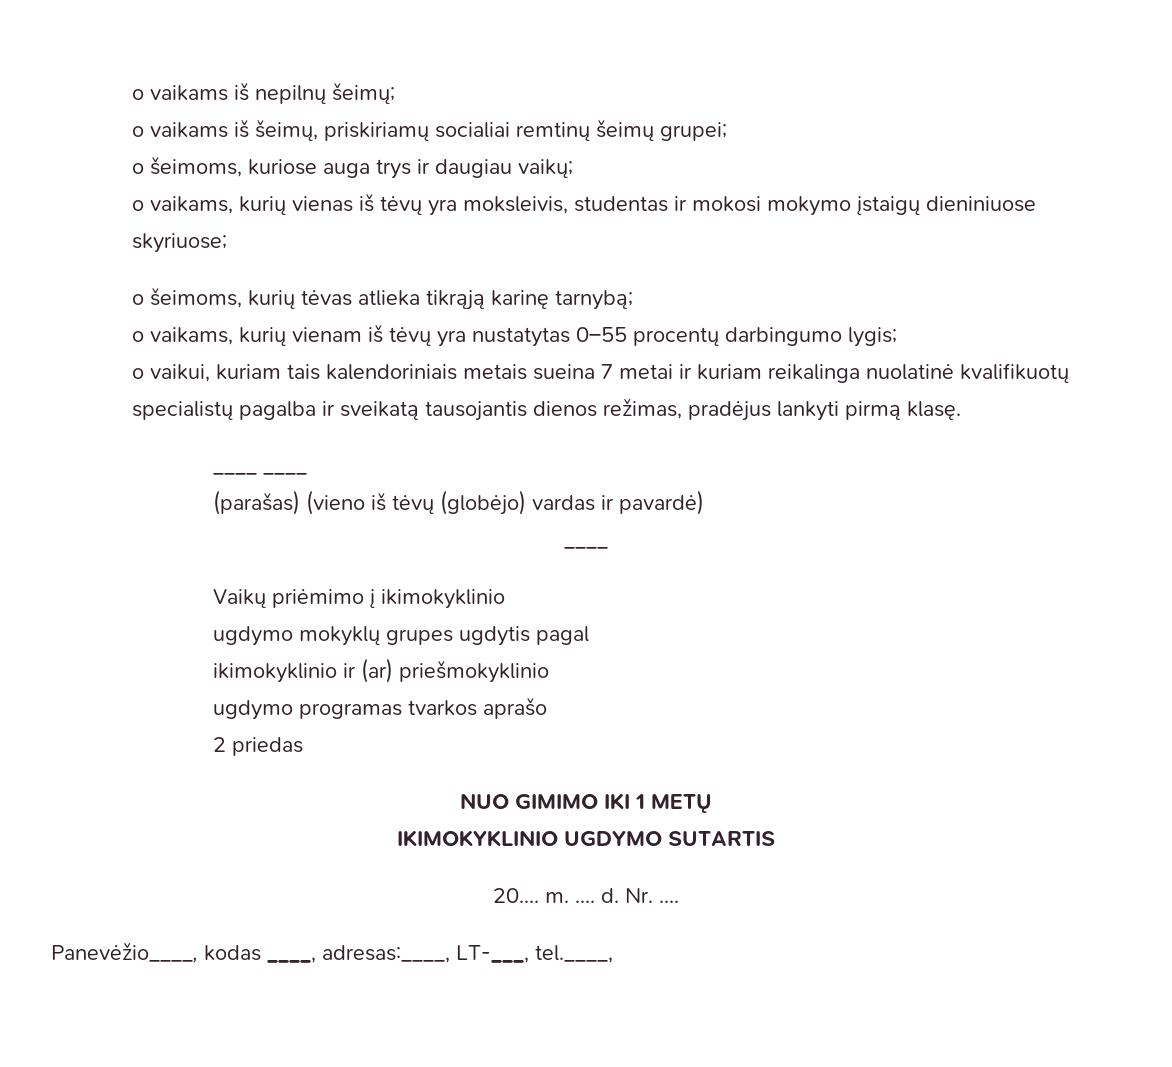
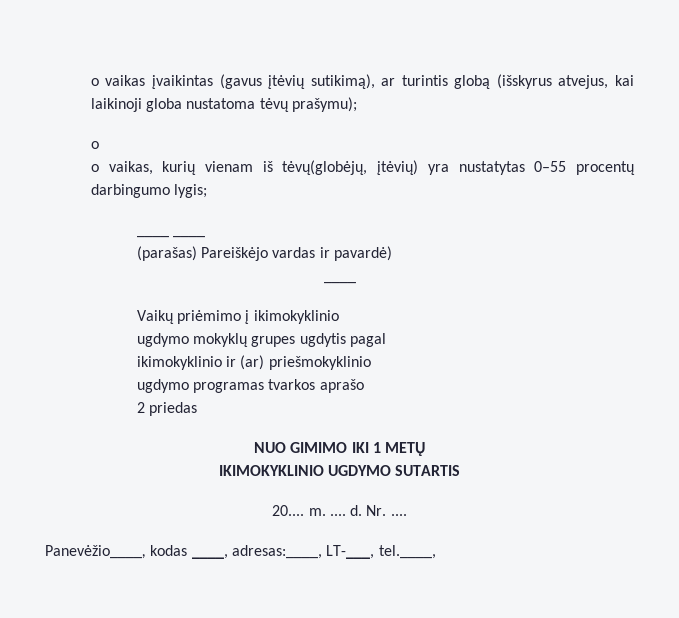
[132,82,396,104] [132,119,728,141] [132,156,574,179] [132,193,1037,216] [132,233,228,253] [132,287,634,310] [132,327,234,345] o vaikams iš nepilnų šeimų; // o vaikams iš šeimų, priskiriamų socialiai remtinų šeimų grupei; // o šeimoms, kuriose auga trys ir daugiau vaikų; // o vaikams, kurių vienas iš tėvų yra moksleivis, studentas ir mokosi mokymo įstaigų dieniniuose skyriuose; // o šeimoms, kurių tėvas atlieka tikrąją karinę tarnybą; // o vaikams, -> [90,74,634,89] [90,97,358,112] [90,141,99,149] [90,161,153,175] o vaikas įvaikintas (gavus įtėvių sutikimą), ar turintis globą (išskyrus atvejus, kai laikinoji globa nustatoma tėvų prašymu); // o // o vaikas,
[389,327,432,346] tėvų -> [282,160,419,175] tėvų(globėjų, įtėvių)
[132,363,1070,383] [132,398,962,421] // o vaikui, kuriam tais kalendoriniais metais sueina 7 metai ir kuriam reikalinga nuolatinė kvalifikuotų specialistų pagalba ir sveikatą tausojantis dienos režimas, pradėjus lankyti pirmą klasę. -> (208, 191) none
[306,490,527,515] (vieno iš tėvų (globėjo) -> [201,247,269,261] Pareiškėjo

